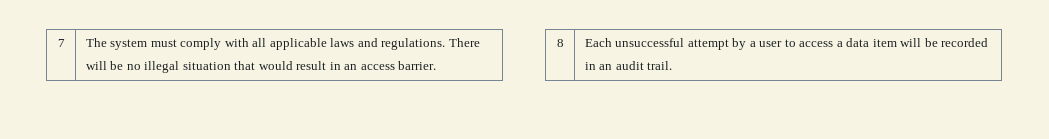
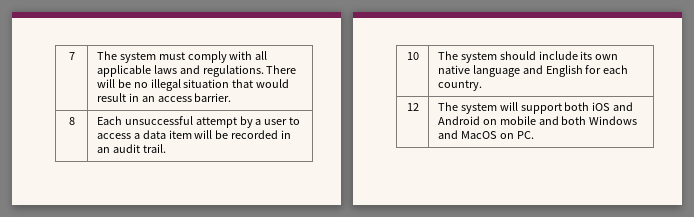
(673, 65) none -> [406,52,419,60] [437,51,619,63] [437,65,629,77] [437,80,482,91] [406,103,419,111] [437,102,634,114] [437,116,638,125] [437,130,534,139] // 10 | The system should include its own native language and English for each country. // 12 | The system will support both iOS and Android on mobile and both Windows and MacOS on PC.

